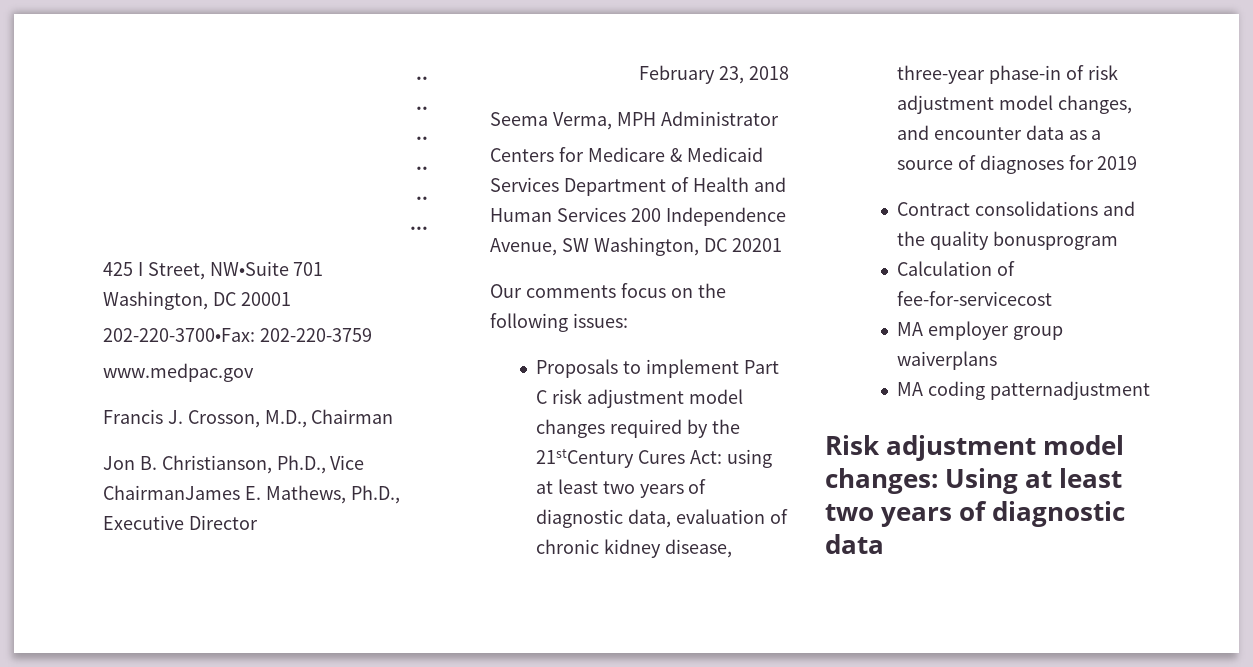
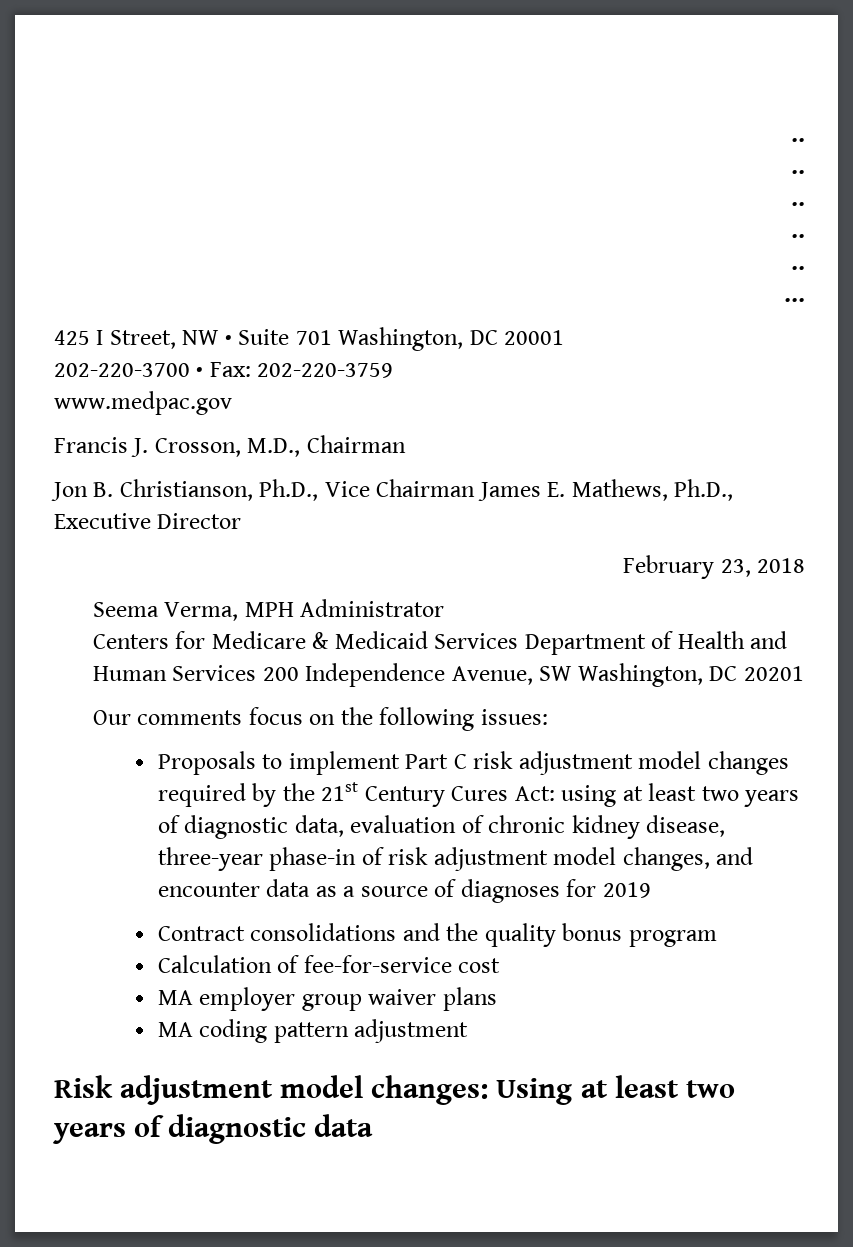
[209,261,289,276] NW•Suite -> [182,329,290,345] NW • Suite
[103,328,255,342] 202-220-3700•Fax: -> [54,362,251,377] 202-220-3700 • Fax:
[103,485,240,500] ChairmanJames -> [376,479,541,501] Chairman James
[535,449,634,468] 21stCentury -> [321,782,445,807] 21st Century
[992,231,1118,250] bonusprogram -> [562,923,717,947] bonus program
[896,291,1052,306] fee-for-servicecost -> [303,955,501,973] fee-for-service cost
[896,351,997,370] waiverplans -> [368,987,497,1011] waiver plans
[989,381,1150,400] patternadjustment -> [273,1019,469,1043] pattern adjustment

